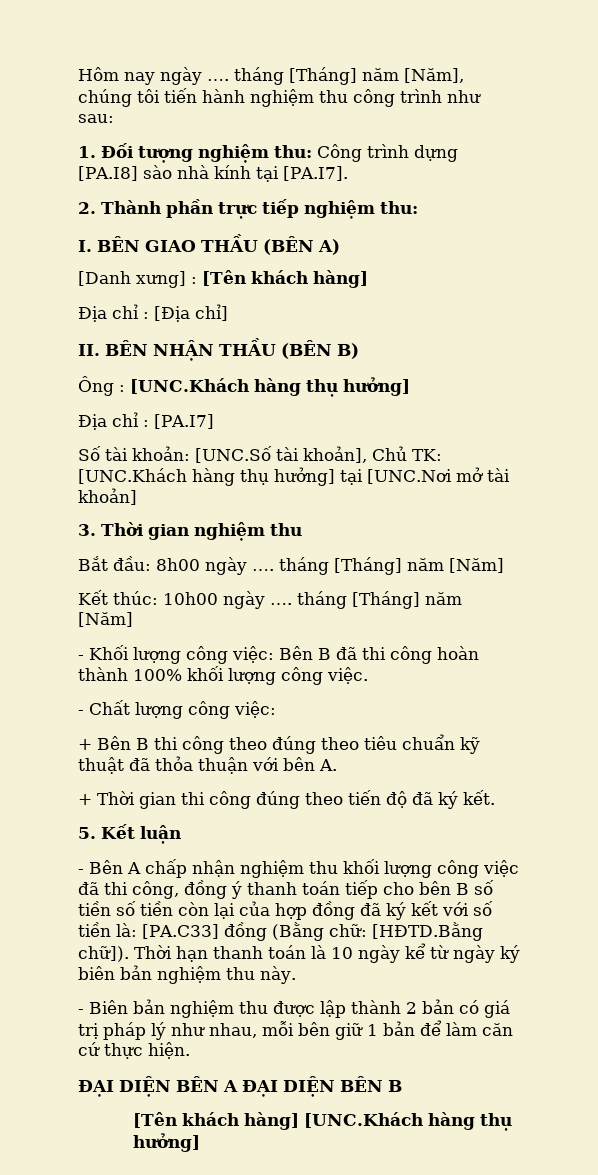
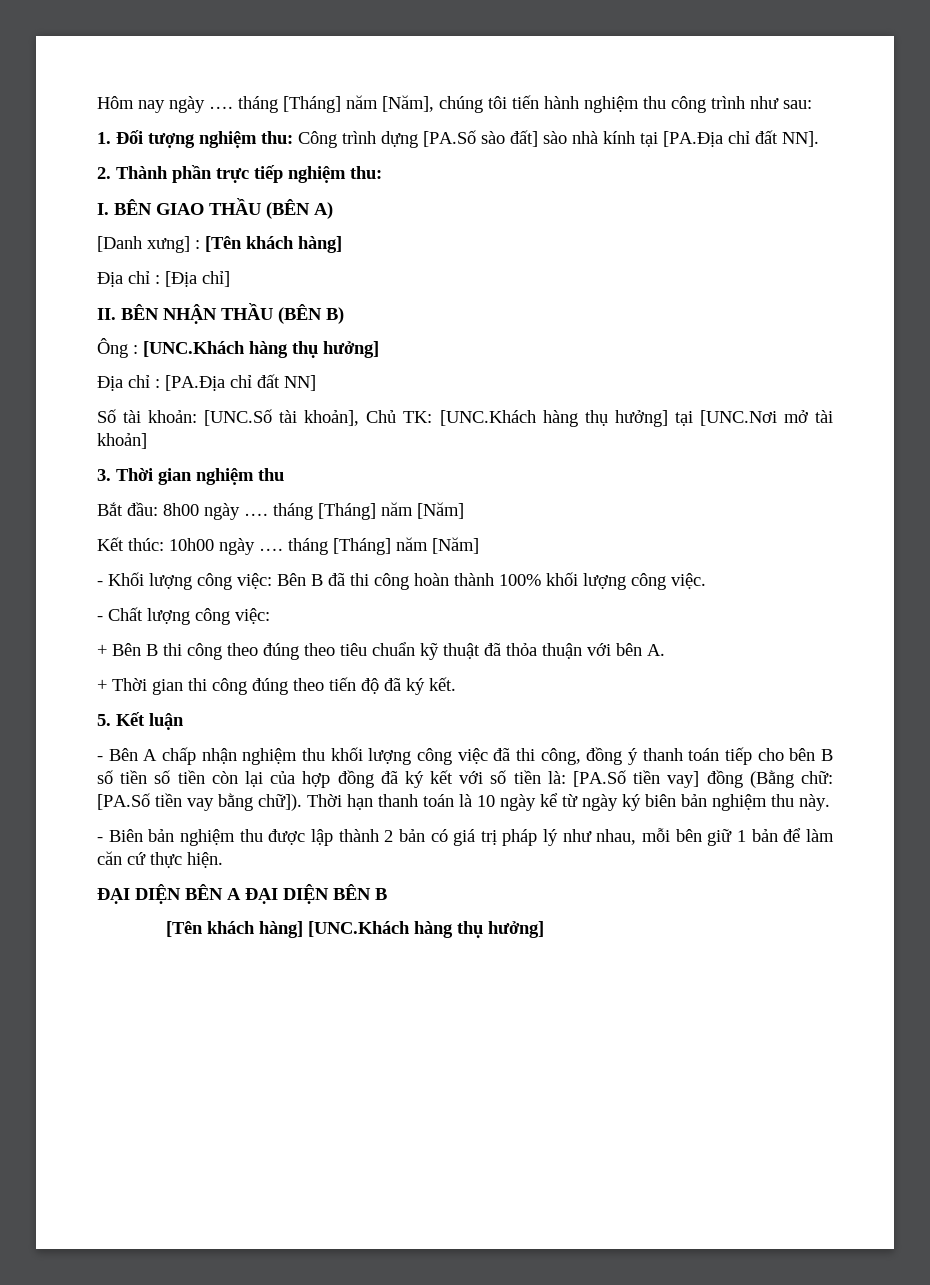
[78,166,138,181] [PA.I8] -> [423,130,538,147] [PA.Số sào đất]
[282,166,348,181] [PA.I7]. -> [663,130,819,147] [PA.Địa chỉ đất NN].
[154,414,214,429] [PA.I7] -> [165,374,316,391] [PA.Địa chỉ đất NN]
[142,922,483,941] [PA.C33] đồng (Bằng chữ: [HĐTD.Bằng -> [573,770,833,788] [97,793,253,811] [PA.Số tiền vay] đồng (Bằng chữ: [PA.Số tiền vay bằng

